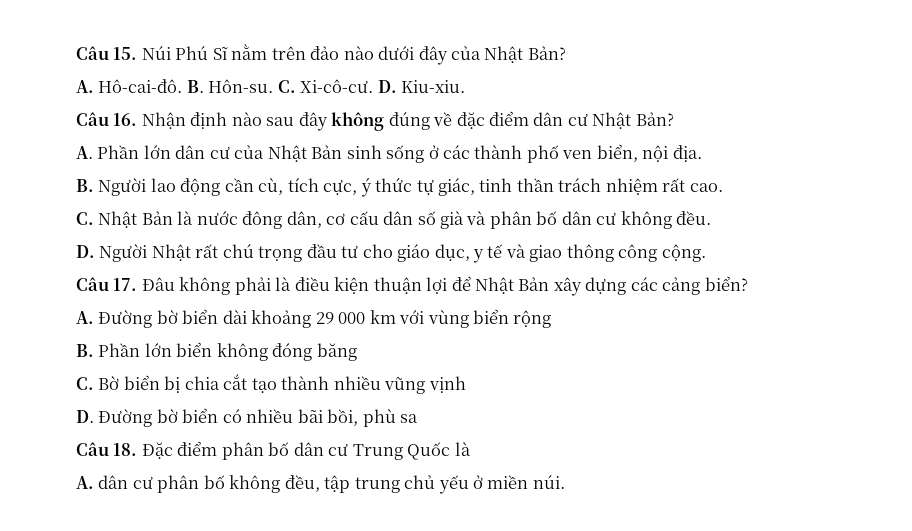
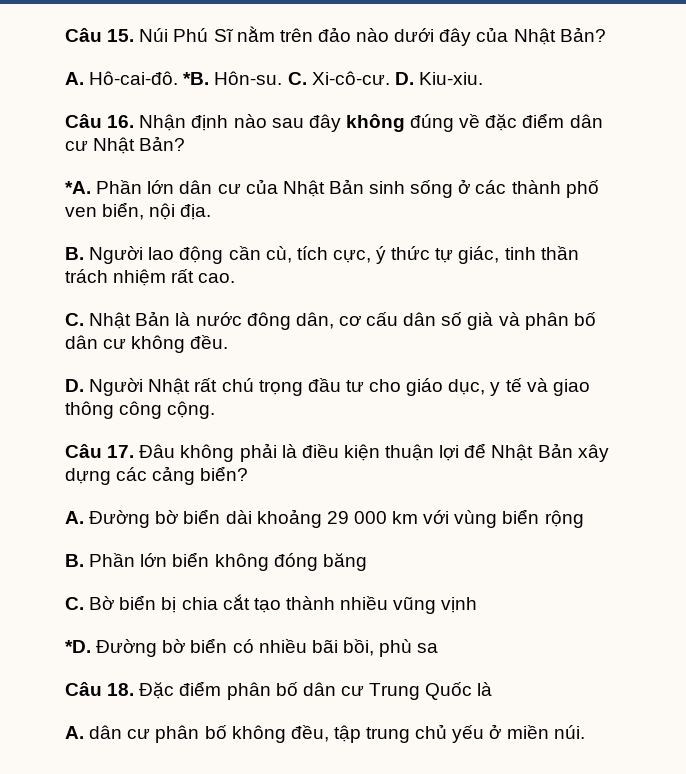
[186,80,204,93] B. -> [183,72,210,85] *B.
[76,146,93,159] A. -> [65,181,91,194] *A.
[76,410,94,423] D. -> [65,640,91,653] *D.

